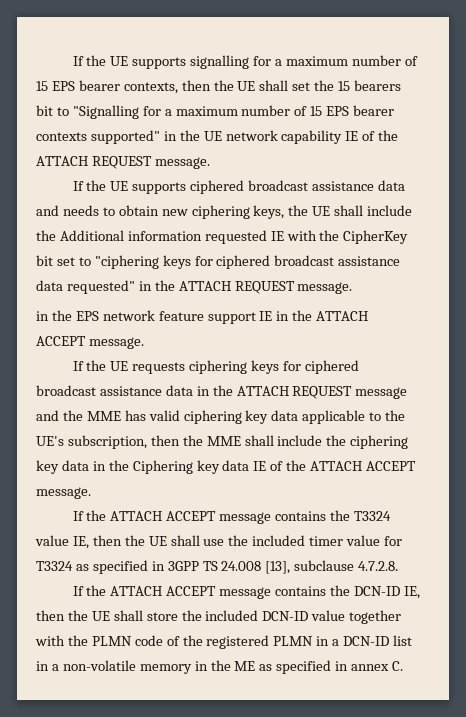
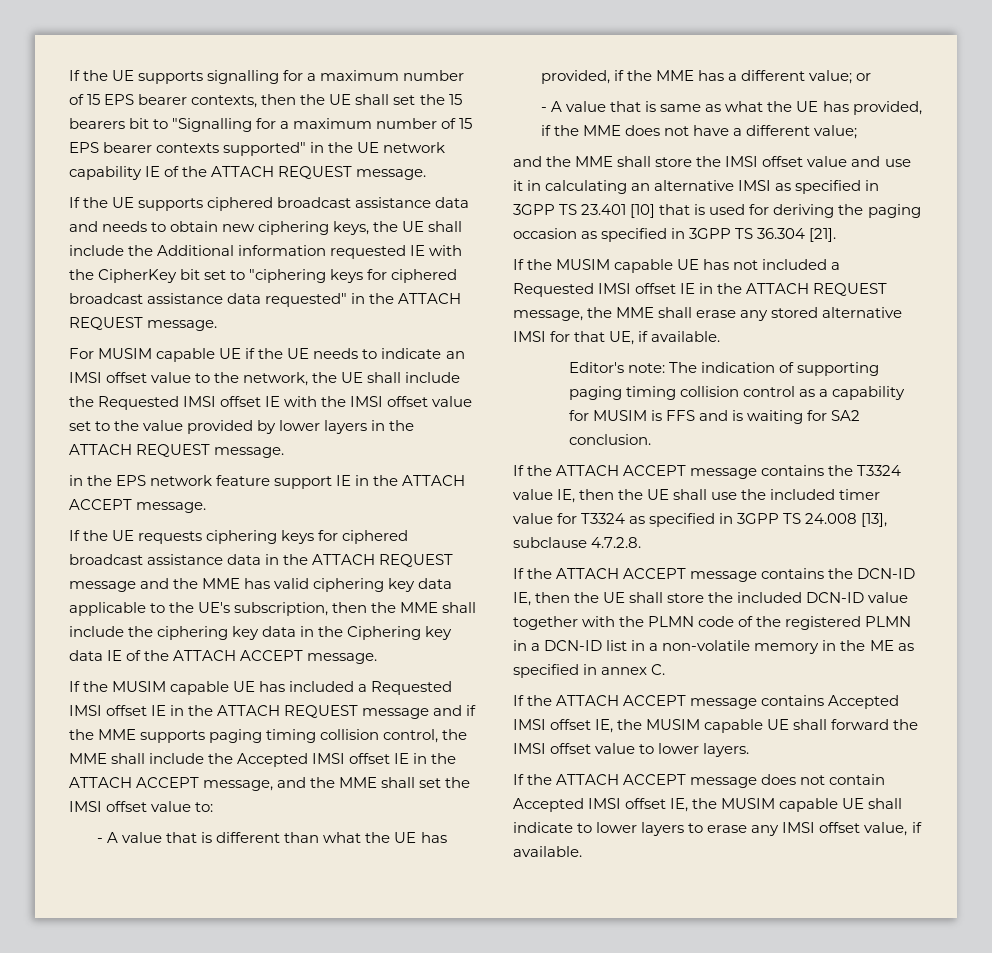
(353, 288) none -> [69,348,465,362] [69,372,461,386] [69,396,473,410] [69,420,415,434] [69,444,285,458] // For MUSIM capable UE if the UE needs to indicate an IMSI offset value to the network, the UE shall include the Requested IMSI offset IE with the IMSI offset value set to the value provided by lower layers in the ATTACH REQUEST message.
(91, 493) none -> [69,681,453,695] [69,705,477,719] [69,729,468,743] [69,753,457,767] [69,777,471,791] [69,801,214,812] [96,832,447,843] [540,70,872,84] [540,101,922,115] [540,125,858,139] [513,156,911,167] [513,180,880,194] [513,204,921,218] [513,228,837,242] [513,259,841,273] [513,283,888,297] [513,307,903,321] [513,331,721,345] [568,362,880,376] [568,386,906,400] [568,410,861,424] [568,434,651,445] // If the MUSIM capable UE has included a Requested IMSI offset IE in the ATTACH REQUEST message and if the MME supports paging timing collision control, the MME shall include the Accepted IMSI offset IE in the ATTACH ACCEPT message, and the MME shall set the IMSI offset value to: // - A value that is different than what the UE has provided, if the MME has a different value; or // - A value that is same as what the UE has provided, if the MME does not have a different value; // and the MME shall store the IMSI offset value and use it in calculating an alternative IMSI as specified in 3GPP TS 23.401 [10] that is used for deriving the paging occasion as specified in 3GPP TS 36.304 [21]. // If the MUSIM capable UE has not included a Requested IMSI offset IE in the ATTACH REQUEST message, the MME shall erase any stored alternative IMSI for that UE, if available. // Editor's note: The indication of supporting paging timing collision control as a capability for MUSIM is FFS and is waiting for SA2 conclusion.
(404, 666) none -> [513,695,900,709] [513,719,919,733] [513,743,750,757] [513,774,886,788] [513,798,903,812] [513,822,922,836] [513,846,582,857] // If the ATTACH ACCEPT message contains Accepted IMSI offset IE, the MUSIM capable UE shall forward the IMSI offset value to lower layers. // If the ATTACH ACCEPT message does not contain Accepted IMSI offset IE, the MUSIM capable UE shall indicate to lower layers to erase any IMSI offset value, if available.

